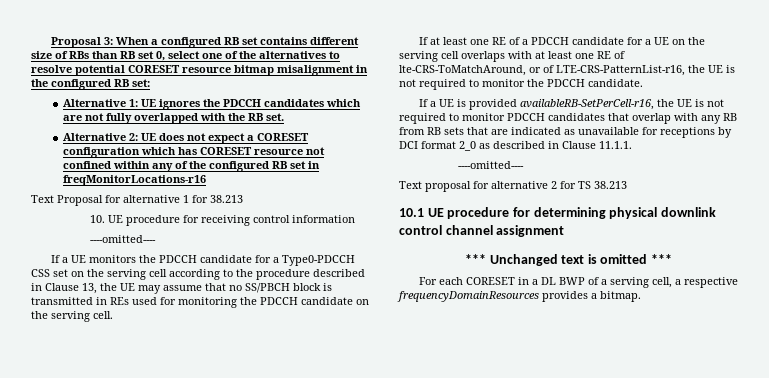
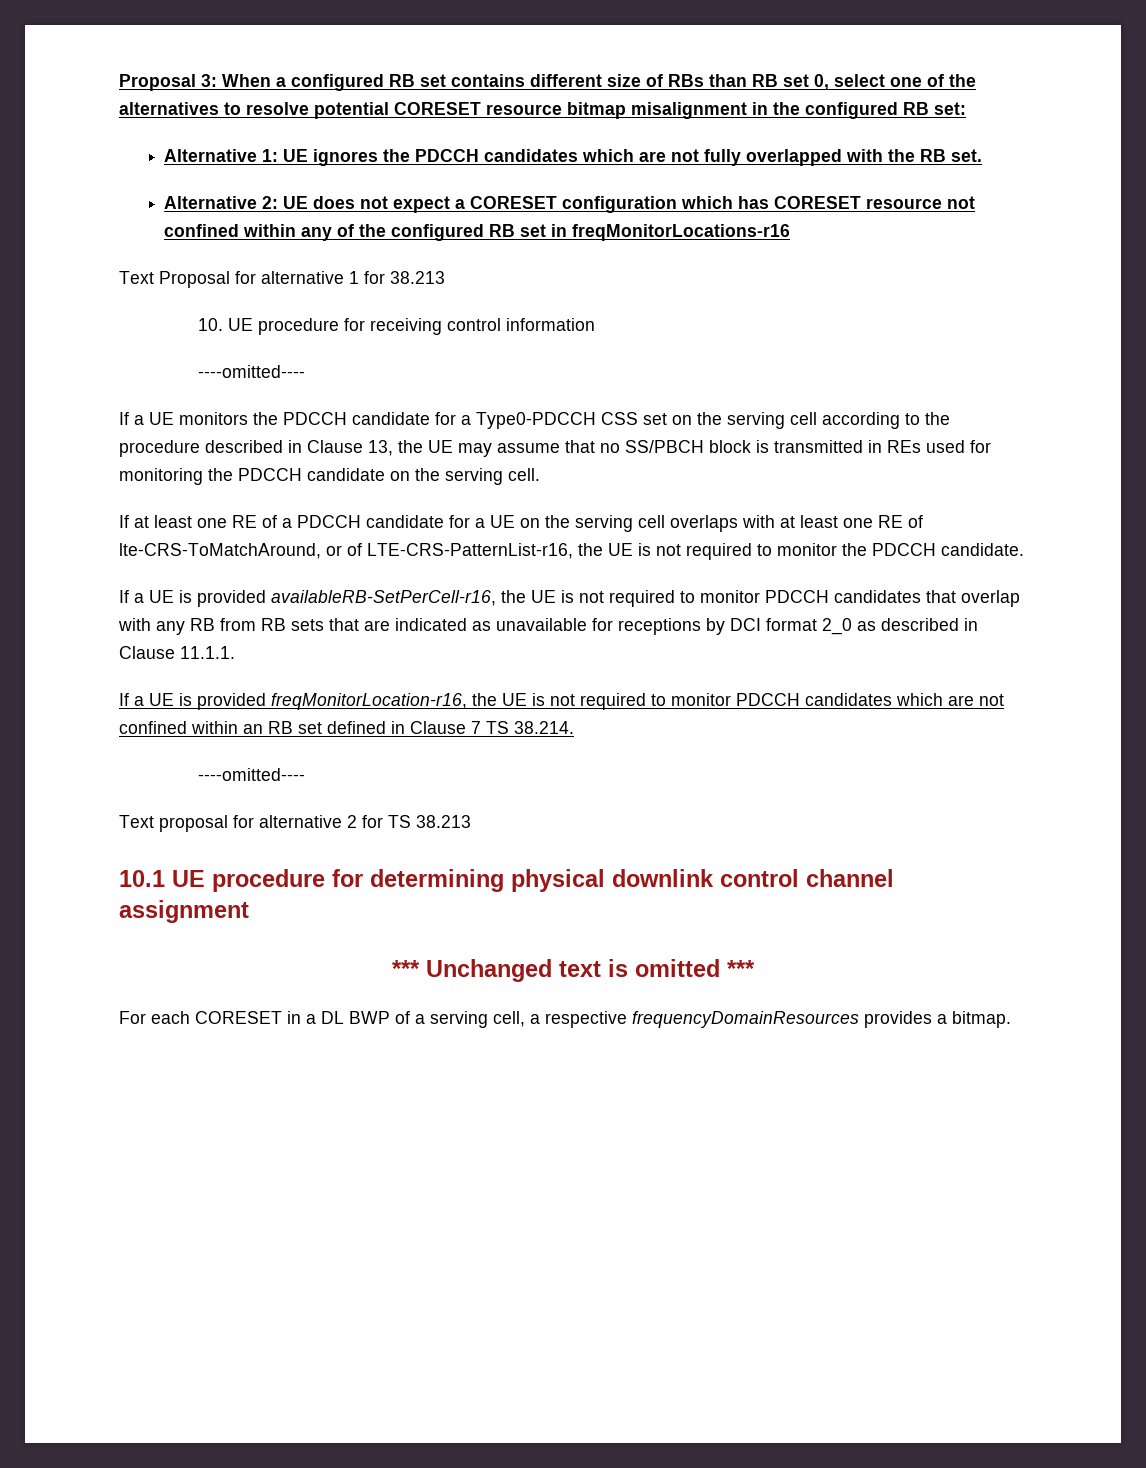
(632, 145) none -> [119,693,1004,710] [119,721,574,734] // If a UE is provided freqMonitorLocation-r16, the UE is not required to monitor PDCCH candidates which are not confined within an RB set defined in Clause 7 TS 38.214.

